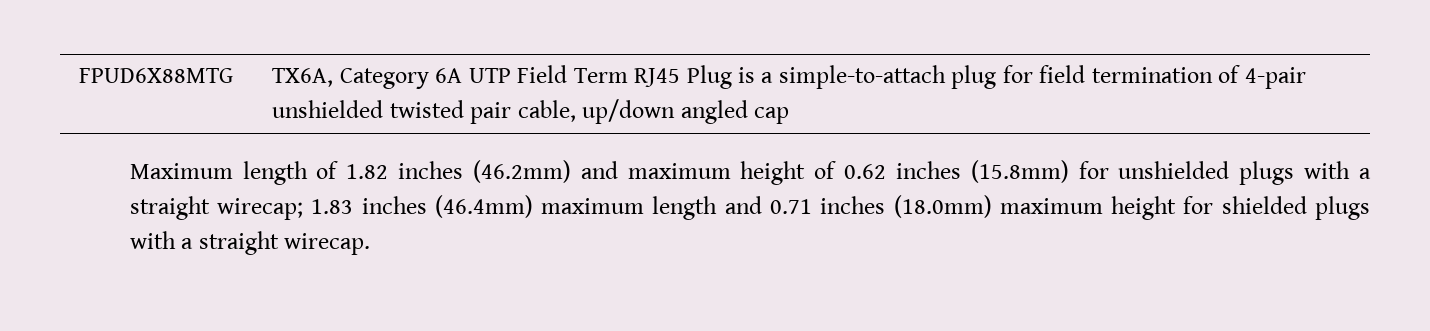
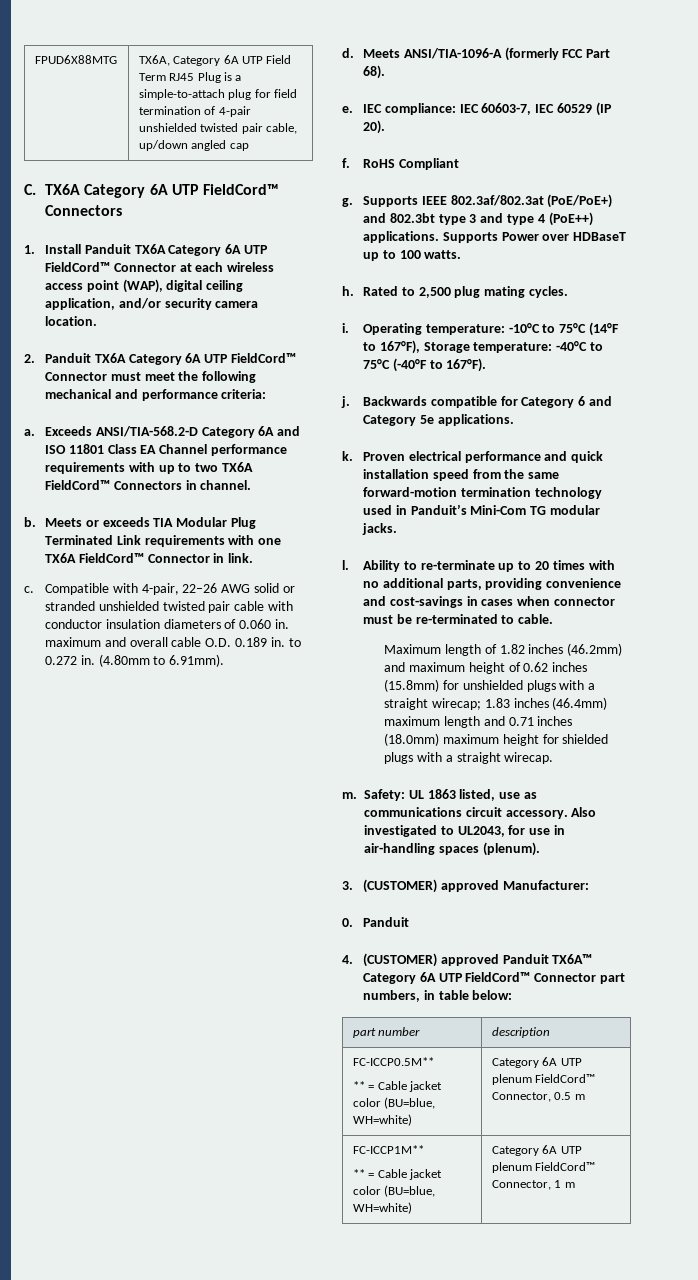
(790, 115) none -> [24,184,280,198] [45,205,123,216] [24,244,269,256] [45,262,275,272] [45,279,244,293] [45,298,259,310] [45,316,98,326] [24,353,297,365] [45,371,257,383] [45,389,267,401] [24,426,301,438] [45,444,288,456] [45,462,254,474] [45,480,252,490] [24,517,257,529] [45,535,282,547] [45,553,254,563] [24,583,295,595] [45,601,294,613] [45,619,290,629] [45,637,301,647] [45,654,225,667] [342,47,611,61] [363,65,386,79] [342,102,612,116] [363,120,386,134] [342,158,459,170] [342,194,613,208] [363,212,593,226] [363,231,627,243] [363,250,462,261] [342,286,569,298] [342,322,620,336] [363,340,604,354] [363,358,487,372] [341,396,613,408] [363,414,514,426] [342,451,604,463] [363,469,560,481] [363,487,602,499] [363,504,601,515] [362,523,398,535] [342,560,615,572] [363,578,622,590] [363,596,616,608] [363,614,554,624] // C. TX6A Category 6A UTP FieldCord™ Connectors // 1. Install Panduit TX6A Category 6A UTP FieldCord™ Connector at each wireless access point (WAP), digital ceiling application, and/or security camera location. // 2. Panduit TX6A Category 6A UTP FieldCord™ Connector must meet the following mechanical and performance criteria: // a. Exceeds ANSI/TIA-568.2-D Category 6A and ISO 11801 Class EA Channel performance requirements with up to two TX6A FieldCord™ Connectors in channel. // b. Meets or exceeds TIA Modular Plug Terminated Link requirements with one TX6A FieldCord™ Connector in link. // c. Compatible with 4-pair, 22–26 AWG solid or stranded unshielded twisted pair cable with conductor insulation diameters of 0.060 in. maximum and overall cable O.D. 0.189 in. to 0.272 in. (4.80mm to 6.91mm). // d. Meets ANSI/TIA-1096-A (formerly FCC Part 68). // e. IEC compliance: IEC 60603-7, IEC 60529 (IP 20). // f. RoHS Compliant // g. Supports IEEE 802.3af/802.3at (PoE/PoE+) and 802.3bt type 3 and type 4 (PoE++) applications. Supports Power over HDBaseT up to 100 watts. // h. Rated to 2,500 plug mating cycles. // i. Operating temperature: -10°C to 75°C (14°F to 167°F), Storage temperature: -40°C to 75°C (-40°F to 167°F). // j. Backwards compatible for Category 6 and Category 5e applications. // k. Proven electrical performance and quick installation speed from the same forward-motion termination technology used in Panduit’s Mini-Com TG modular jacks. // l. Ability to re-terminate up to 20 times with no additional parts, providing convenience and cost-savings in cases when connector must be re-terminated to cable.
(371, 244) none -> [342,789,537,801] [364,807,597,819] [364,825,565,837] [364,842,540,856] [342,879,589,893] [342,917,410,927] [342,953,593,967] [363,972,626,984] [363,990,513,1002] [352,1027,421,1038] [491,1027,550,1038] [352,1057,434,1066] [352,1081,442,1092] [352,1097,436,1109] [352,1114,412,1126] [491,1057,582,1068] [491,1074,596,1085] [491,1092,585,1102] [352,1145,424,1154] [352,1169,442,1180] [352,1185,436,1197] [352,1202,412,1214] [491,1145,582,1156] [491,1162,596,1173] [491,1180,575,1190] // m. Safety: UL 1863 listed, use as communications circuit accessory. Also investigated to UL2043, for use in air-handling spaces (plenum). // 3. (CUSTOMER) approved Manufacturer: // 0. Panduit // 4. (CUSTOMER) approved Panduit TX6A™ Category 6A UTP FieldCord™ Connector part numbers, in table below: // part number | description // FC-ICCP0.5M** // ** = Cable jacket color (BU=blue, WH=white) | Category 6A UTP plenum FieldCord™ Connector, 0.5 m // FC-ICCP1M** // ** = Cable jacket color (BU=blue, WH=white) | Category 6A UTP plenum FieldCord™ Connector, 1 m

